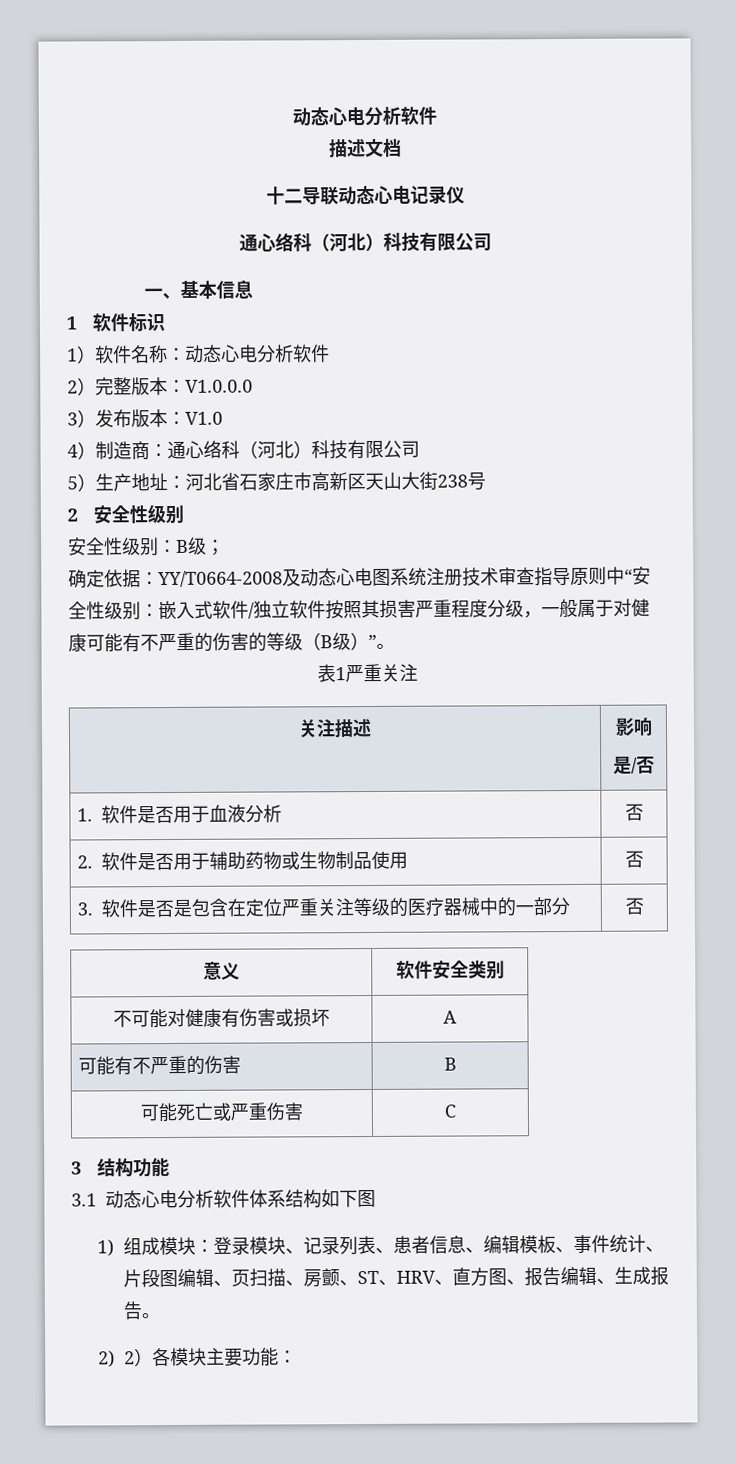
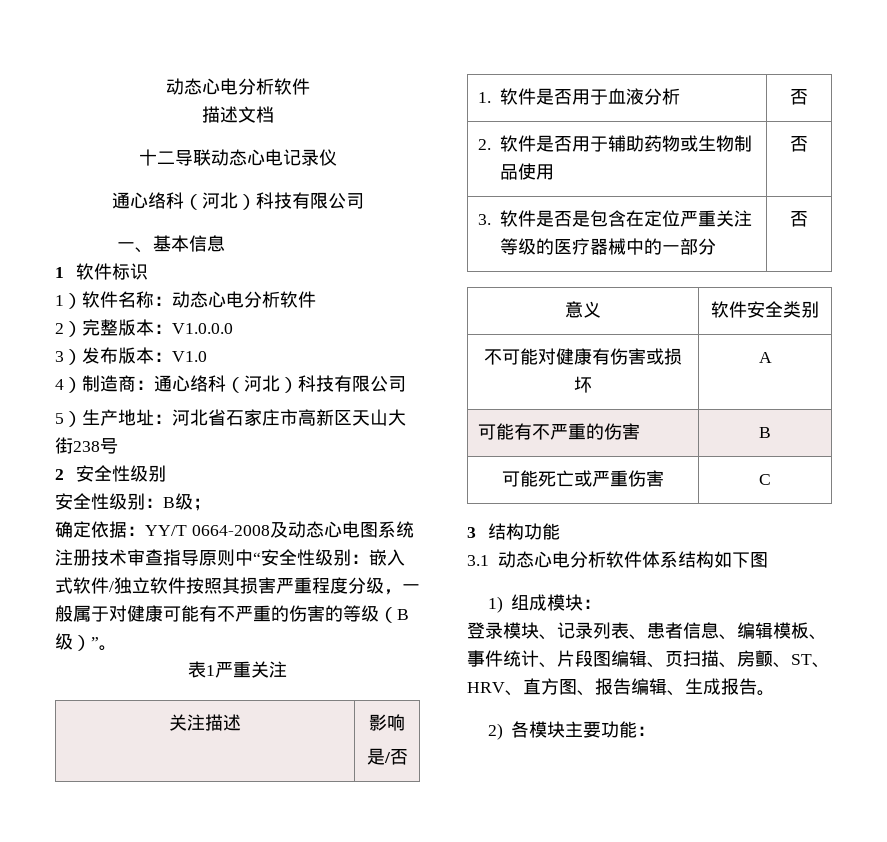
[157,570,283,588] YY/T0664-2008 -> [145,525,270,536] YY/T 0664-2008
(214, 1246) none -> (602, 604) //
[123,1348,153,1367] 2） -> (503, 731) none

